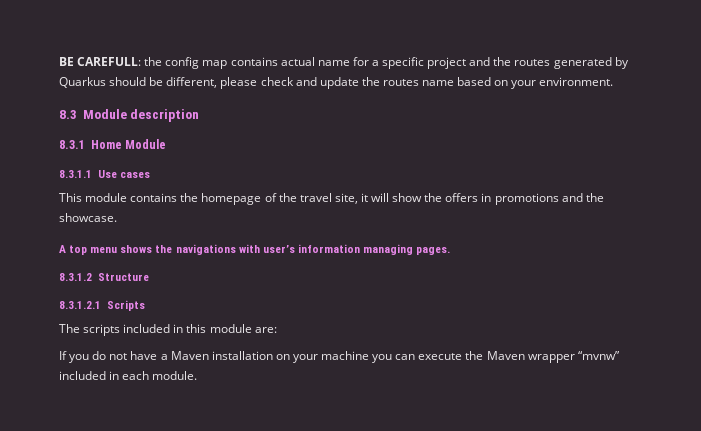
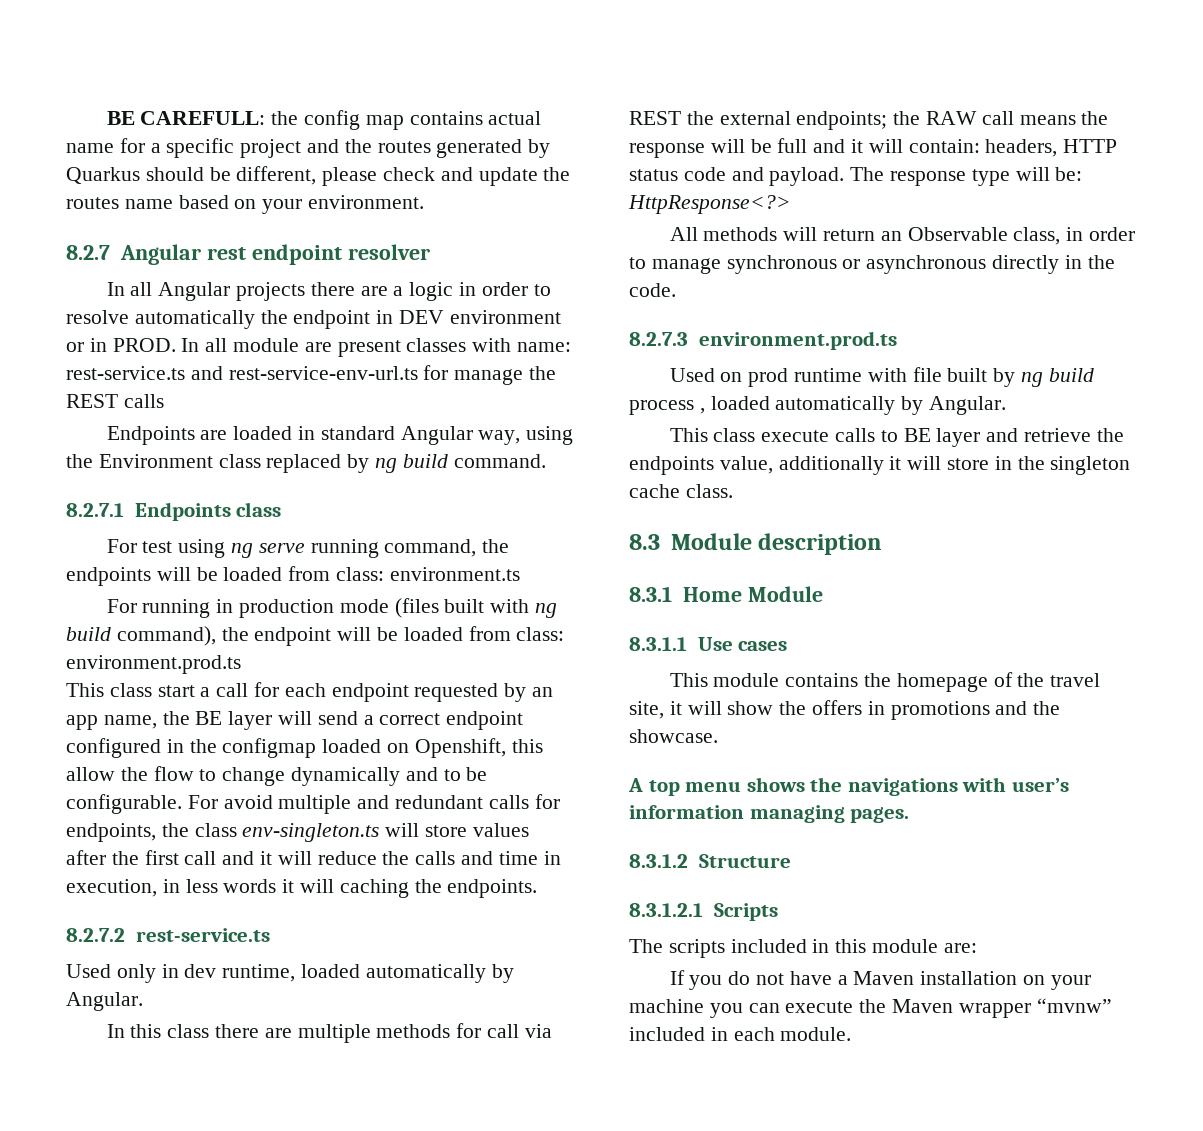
(614, 81) none -> [66,244,430,265] [106,282,551,301] [66,310,561,329] [66,338,572,357] [66,365,557,385] [66,394,164,408] [106,426,574,445] [66,454,546,473] [66,502,282,521] [106,539,510,558] [66,566,520,586] [106,598,558,618] [66,626,565,646] [66,655,241,674] [66,682,554,702] [66,711,524,730] [66,738,543,758] [66,766,488,786] [66,794,560,814] [66,823,529,842] [66,850,561,865] [66,879,538,898] [66,928,270,942] [66,964,514,983] [66,992,143,1011] [106,1023,552,1043] [629,111,1109,130] [629,138,1118,158] [629,167,1083,186] [628,195,791,214] [669,227,1136,245] [629,255,1115,274] [629,283,676,297] [629,331,897,350] [669,367,1094,387] [629,396,1007,415] [669,428,1124,447] [629,456,1131,475] [629,484,733,498] // 8.2.7 Angular rest endpoint resolver // In all Angular projects there are a logic in order to resolve automatically the endpoint in DEV environment or in PROD. In all module are present classes with name: rest-service.ts and rest-service-env-url.ts for manage the REST calls // Endpoints are loaded in standard Angular way, using the Environment class replaced by ng build command. // 8.2.7.1 Endpoints class // For test using ng serve running command, the endpoints will be loaded from class: environment.ts // For running in production mode (files built with ng build command), the endpoint will be loaded from class: environment.prod.ts // This class start a call for each endpoint requested by an app name, the BE layer will send a correct endpoint configured in the configmap loaded on Openshift, this allow the flow to change dynamically and to be configurable. For avoid multiple and redundant calls for endpoints, the class env-singleton.ts will store values after the first call and it will reduce the calls and time in execution, in less words it will caching the endpoints. // 8.2.7.2 rest-service.ts // Used only in dev runtime, loaded automatically by Angular. // In this class there are multiple methods for call via REST the external endpoints; the RAW call means the response will be full and it will contain: headers, HTTP status code and payload. The response type will be: HttpResponse<?> // All methods will return an Observable class, in order to manage synchronous or asynchronous directly in the code. // 8.2.7.3 environment.prod.ts // Used on prod runtime with file built by ng build process , loaded automatically by Angular. // This class execute calls to BE layer and retrieve the endpoints value, additionally it will store in the singleton cache class.

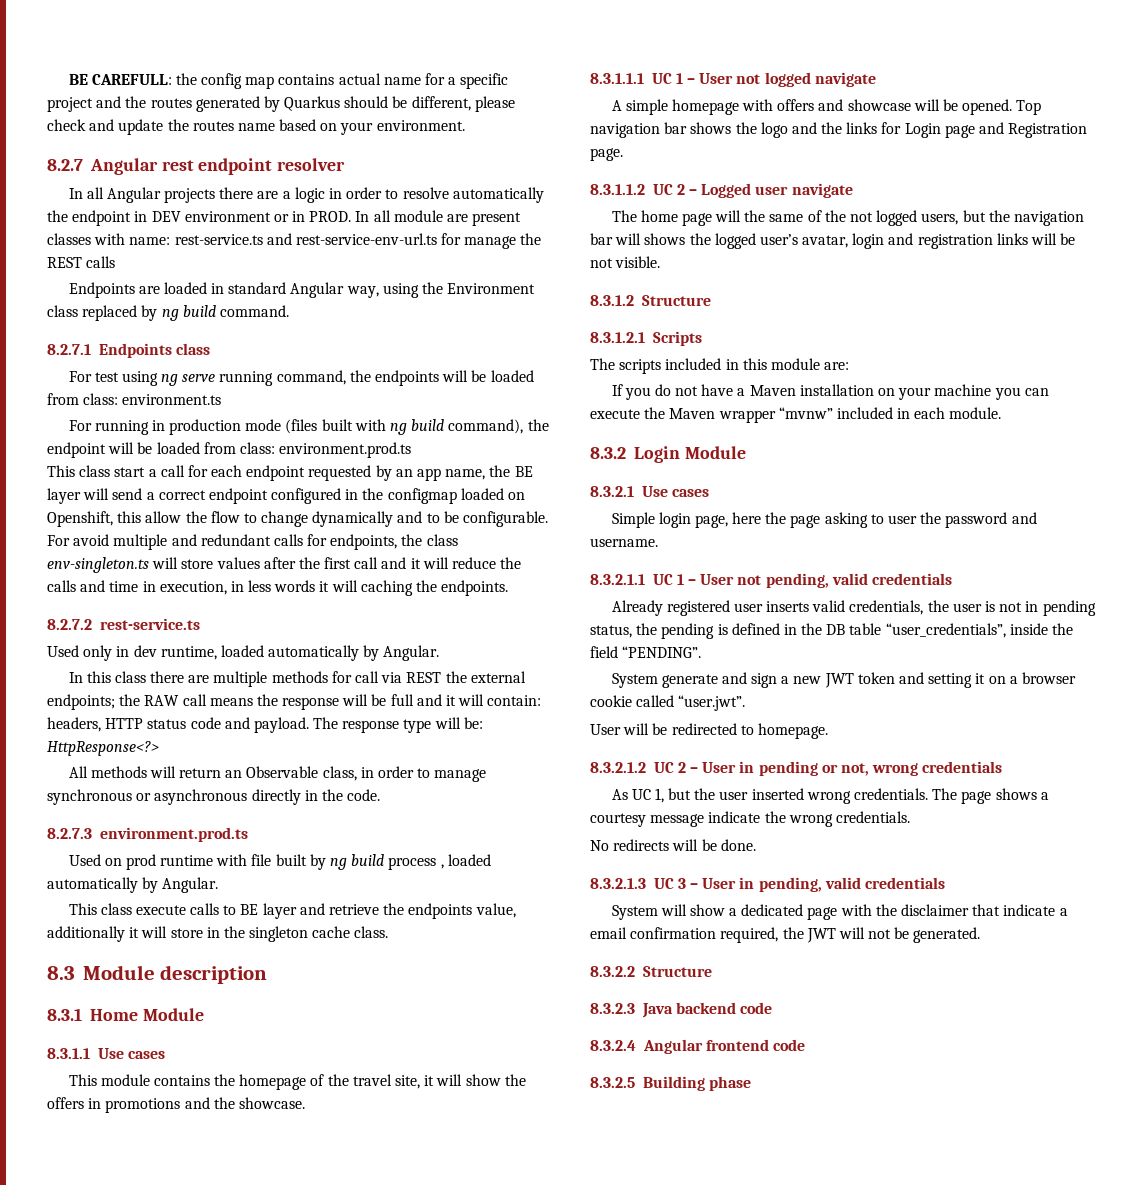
[628,777,1069,796] [629,805,910,823] A top menu shows the navigations with user’s information managing pages. -> [590,72,876,87] [611,99,1042,115] [590,122,1088,138] [590,148,623,161] [590,183,853,198] [611,210,1084,226] [590,233,1076,249] [590,256,661,268] 8.3.1.1.1 UC 1 – User not logged navigate // A simple homepage with offers and showcase will be opened. Top navigation bar shows the logo and the links for Login page and Registration page. // 8.3.1.1.2 UC 2 – Logged user navigate // The home page will the same of the not logged users, but the navigation bar will shows the logged user’s avatar, login and registration links will be not visible.
(852, 1034) none -> [590,446,746,463] [590,486,709,497] [611,512,1037,528] [590,538,658,547] [590,573,953,588] [611,600,1096,616] [590,623,1074,639] [590,646,702,658] [611,672,1076,688] [590,695,746,711] [590,723,828,739] [590,761,1003,776] [611,788,1049,804] [590,811,910,827] [590,839,756,851] [590,877,946,892] [611,904,1068,920] [590,927,981,943] [590,966,712,977] [590,1002,773,1018] [590,1039,806,1054] [590,1076,751,1091] // 8.3.2 Login Module // 8.3.2.1 Use cases // Simple login page, here the page asking to user the password and username. // 8.3.2.1.1 UC 1 – User not pending, valid credentials // Already registered user inserts valid credentials, the user is not in pending status, the pending is defined in the DB table “user_credentials”, inside the field “PENDING”. // System generate and sign a new JWT token and setting it on a browser cookie called “user.jwt”. // User will be redirected to homepage. // 8.3.2.1.2 UC 2 – User in pending or not, wrong credentials // As UC 1, but the user inserted wrong credentials. The page shows a courtesy message indicate the wrong credentials. // No redirects will be done. // 8.3.2.1.3 UC 3 – User in pending, valid credentials // System will show a dedicated page with the disclaimer that indicate a email confirmation required, the JWT will not be generated. // 8.3.2.2 Structure // 8.3.2.3 Java backend code // 8.3.2.4 Angular frontend code // 8.3.2.5 Building phase

